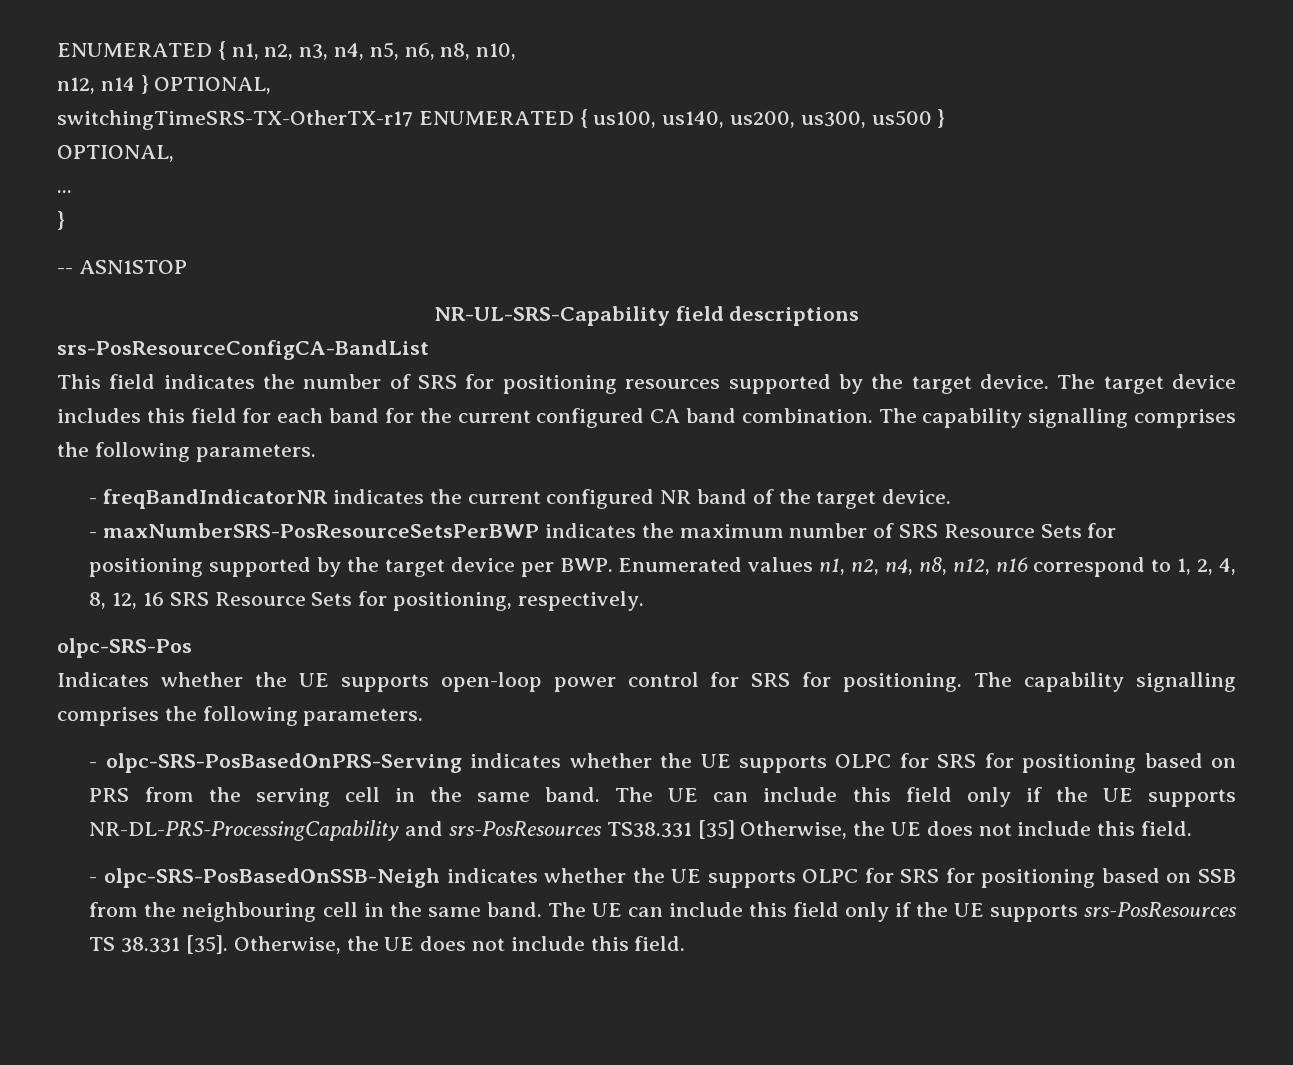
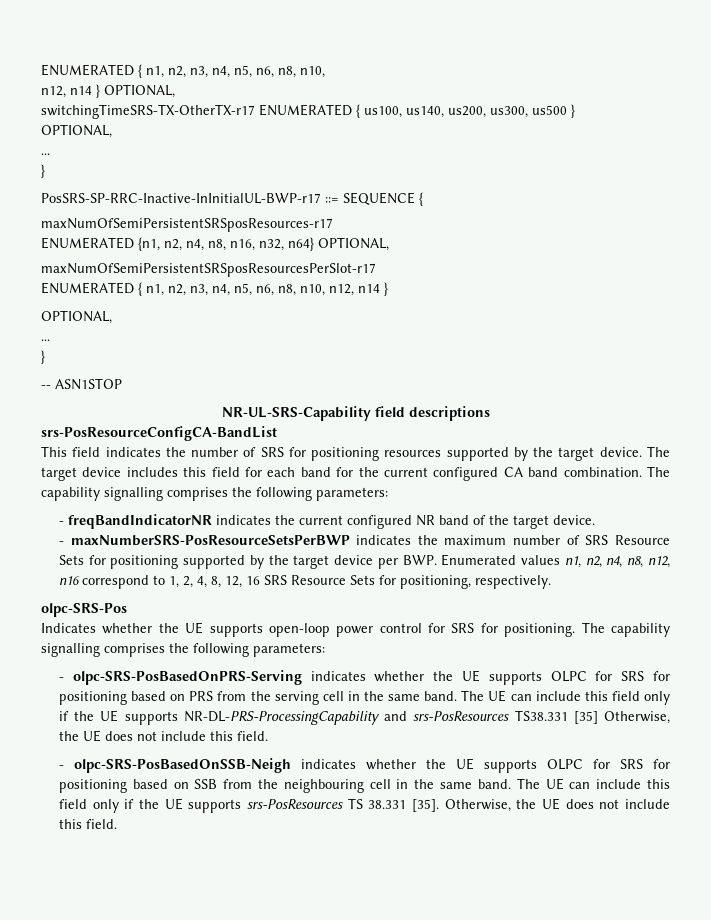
(65, 220) none -> [41,192,423,206] [41,218,333,232] [41,237,389,251] [41,263,376,277] [41,282,388,296] [41,310,112,324] [41,339,50,341] [41,350,45,364] // PosSRS-SP-RRC-Inactive-InInitialUL-BWP-r17 ::= SEQUENCE { // maxNumOfSemiPersistentSRSposResources-r17 // ENUMERATED {n1, n2, n4, n8, n16, n32, n64} OPTIONAL, // maxNumOfSemiPersistentSRSposResourcesPerSlot-r17 // ENUMERATED { n1, n2, n3, n4, n5, n6, n8, n10, n12, n14 } // OPTIONAL, // ... // }
[195,444,316,462] parameters. -> [316,487,388,501] parameters:
[303,708,424,726] parameters. -> [253,643,325,657] parameters:

